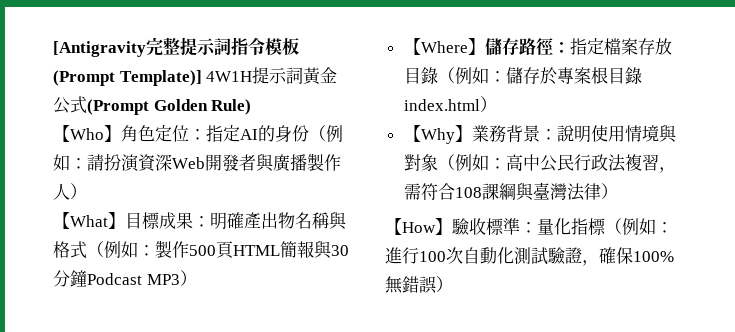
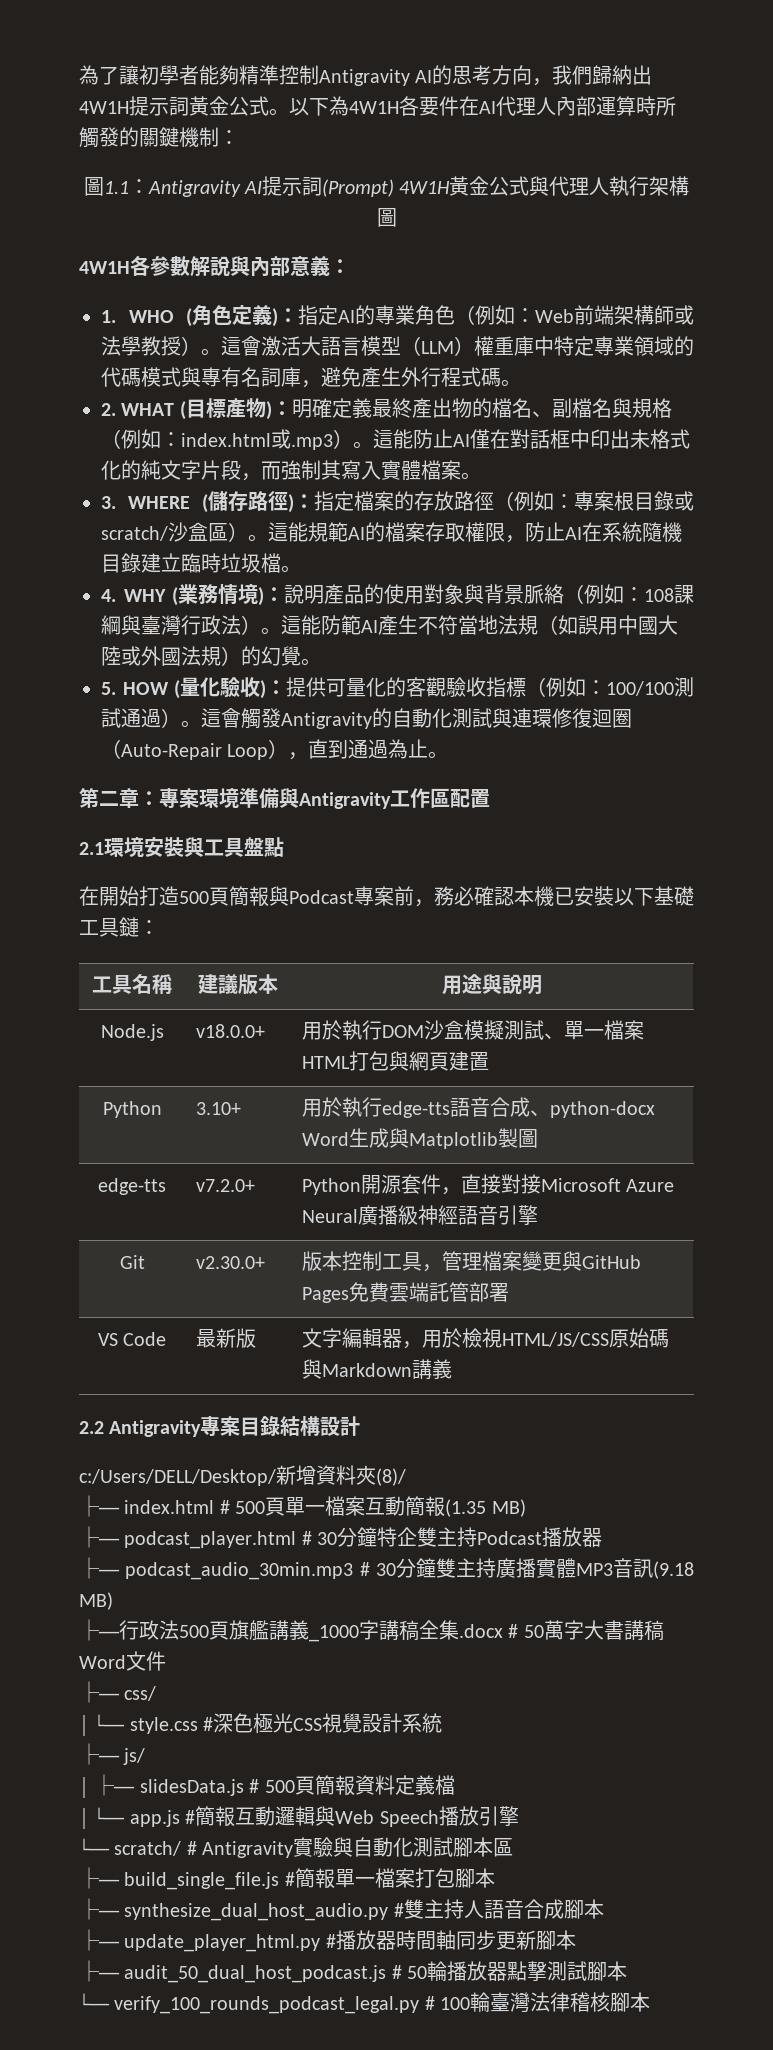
[53,37,299,57] [53,70,202,86] [Antigravity完整提示詞指令模板(Prompt Template)] -> [79,65,653,86] 為了讓初學者能夠精準控制Antigravity AI的思考方向，我們歸納出
[87,99,252,115] [53,125,343,142] [53,153,341,172] [53,183,87,200] [53,212,347,230] [53,240,349,259] [53,270,197,287] [403,38,485,55] (Prompt Golden Rule) // 【Who】角色定位：指定AI的身份（例如：請扮演資深Web開發者與廣播製作人） // 【What】目標成果：明確產出物名稱與格式（例如：製作500頁HTML簡報與30分鐘Podcast MP3） // 【Where】 -> [269,96,676,116] [79,127,239,148] [83,176,690,197] [376,208,397,227] [79,255,350,277] [101,304,694,327] [101,336,694,356] [101,367,521,388] [101,398,672,420] [101,429,690,450] [101,460,481,481] [101,494,209,513] 。以下為4W1H各要件在AI代理人內部運算時所觸發的關鍵機制： // 圖1.1：Antigravity AI提示詞(Prompt) 4W1H黃金公式與代理人執行架構圖 // 4W1H各參數解說與內部意義： // 1. WHO (角色定義)：指定AI的專業角色（例如：Web前端架構師或法學教授）。這會激活大語言模型（LLM）權重庫中特定專業領域的代碼模式與專有名詞庫，避免產生外行程式碼。 // 2. WHAT (目標產物)：明確定義最終產出物的檔名、副檔名與規格（例如：index.html或.mp3）。這能防止AI僅在對話框中印出未格式化的純文字片段，而強制其寫入實體檔案。 // 3. WHERE (
(553, 46) none -> [288,494,295,513] )
[637,38,672,55] [403,67,557,85] 存放目錄（例如：儲存於 -> [394,491,574,511] 的存放路徑（例如：
[403,96,497,112] [403,125,677,144] [403,154,676,173] [403,183,455,200] index.html） // 【Why】業務背景：說明使用情境與對象（例如：高中公民行政法複習，需符合 -> [674,491,694,511] [101,522,682,543] [101,553,301,573] [101,584,644,606] 或scratch/沙盒區）。這能規範AI的檔案存取權限，防止AI在系統隨機目錄建立臨時垃圾檔。 // 4. WHY (業務情境)：說明產品的使用對象與背景脈絡（例如：
[566,183,618,201] [385,218,673,236] [385,247,674,266] [385,276,453,294] 法律） // 【How】驗收標準：量化指標（例如：進行100次自動化測試驗證，確保100%無錯誤） -> [181,615,678,635] [101,646,321,666] [101,677,694,699] [101,708,632,729] [101,739,449,760] [79,788,490,809] [79,837,284,857] [79,886,694,907] [79,917,159,937] [92,974,172,994] [197,974,278,995] [441,974,542,995] [100,1024,164,1041] [196,1024,266,1038] [302,1020,645,1040] [302,1051,490,1071] [102,1101,162,1118] [196,1102,242,1115] [302,1097,656,1118] [302,1128,539,1149] [98,1178,166,1195] [196,1179,256,1192] [302,1174,675,1195] [302,1205,539,1225] [119,1255,145,1269] [196,1256,266,1269] [302,1251,642,1272] [302,1282,510,1303] [97,1332,167,1346] [196,1328,257,1348] [302,1328,670,1349] [302,1359,453,1379] [79,1416,361,1437] [79,1465,406,1486] [79,1495,526,1517] [79,1526,603,1549] [79,1557,694,1580] [79,1592,113,1610] [79,1619,664,1642] [79,1651,166,1671] [79,1681,157,1703] [79,1713,443,1736] [79,1743,146,1765] [79,1774,455,1798] [79,1806,519,1829] [79,1837,514,1858] [79,1867,495,1890] [79,1898,604,1921] [79,1929,576,1952] [79,1960,628,1983] [79,1992,651,2014] 行政法）。這能防範AI產生不符當地法規（如誤用中國大陸或外國法規）的幻覺。 // 5. HOW (量化驗收)：提供可量化的客觀驗收指標（例如：100/100測試通過）。這會觸發Antigravity的自動化測試與連環修復迴圈（Auto-Repair Loop），直到通過為止。 // 第二章：專案環境準備與Antigravity工作區配置 // 2.1環境安裝與工具盤點 // 在開始打造500頁簡報與Podcast專案前，務必確認本機已安裝以下基礎工具鏈： // 工具名稱 | 建議版本 | 用途與說明 // Node.js | v18.0.0+ | 用於執行DOM沙盒模擬測試、單一檔案HTML打包與網頁建置 // Python | 3.10+ | 用於執行edge-tts語音合成、python-docx Word生成與Matplotlib製圖 // edge-tts | v7.2.0+ | Python開源套件，直接對接Microsoft Azure Neural廣播級神經語音引擎 // Git | v2.30.0+ | 版本控制工具，管理檔案變更與GitHub Pages免費雲端託管部署 // VS Code | 最新版 | 文字編輯器，用於檢視HTML/JS/CSS原始碼與Markdown講義 // 2.2 Antigravity專案目錄結構設計 // c:/Users/DELL/Desktop/新增資料夾(8)/ // ├── index.html # 500頁單一檔案互動簡報(1.35 MB) // ├── podcast_player.html # 30分鐘特企雙主持Podcast播放器 // ├── podcast_audio_30min.mp3 # 30分鐘雙主持廣播實體MP3音訊(9.18 MB) // ├──行政法500頁旗艦講義_1000字講稿全集.docx # 50萬字大書講稿Word文件 // ├── css/ // │ └── style.css #深色極光CSS視覺設計系統 // ├── js/ // │ ├── slidesData.js # 500頁簡報資料定義檔 // │ └── app.js #簡報互動邏輯與Web Speech播放引擎 // └── scratch/ # Antigravity實驗與自動化測試腳本區 // ├── build_single_file.js #簡報單一檔案打包腳本 // ├── synthesize_dual_host_audio.py #雙主持人語音合成腳本 // ├── update_player_html.py #播放器時間軸同步更新腳本 // ├── audit_50_dual_host_podcast.js # 50輪播放器點擊測試腳本 // └── verify_100_rounds_podcast_legal.py # 100輪臺灣法律稽核腳本

